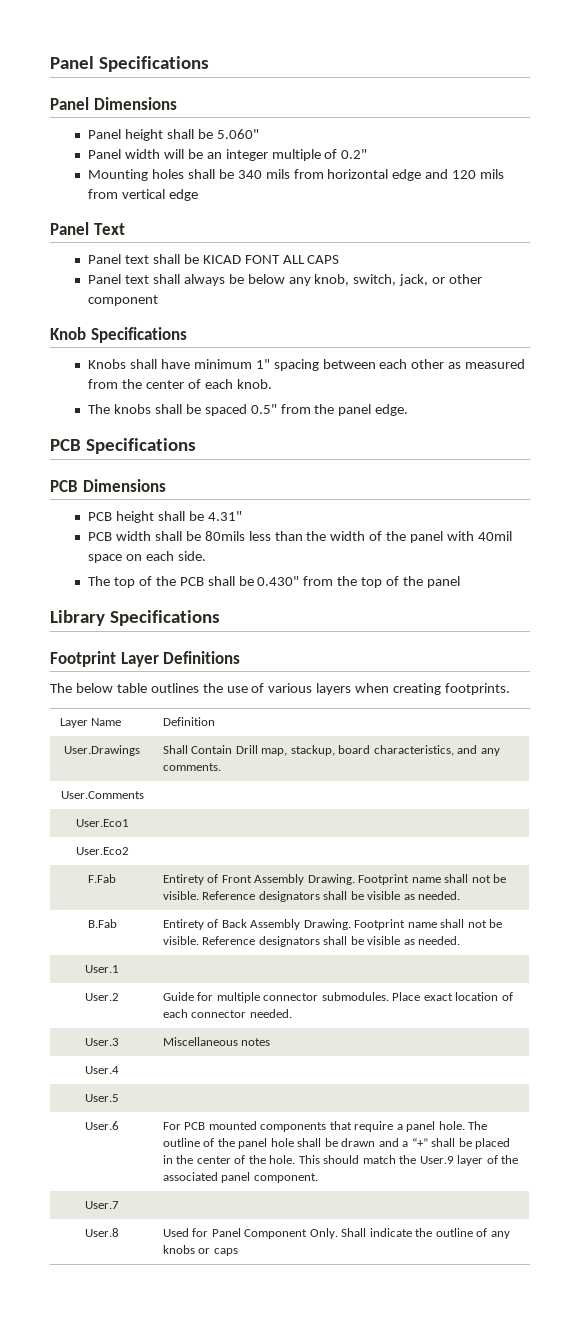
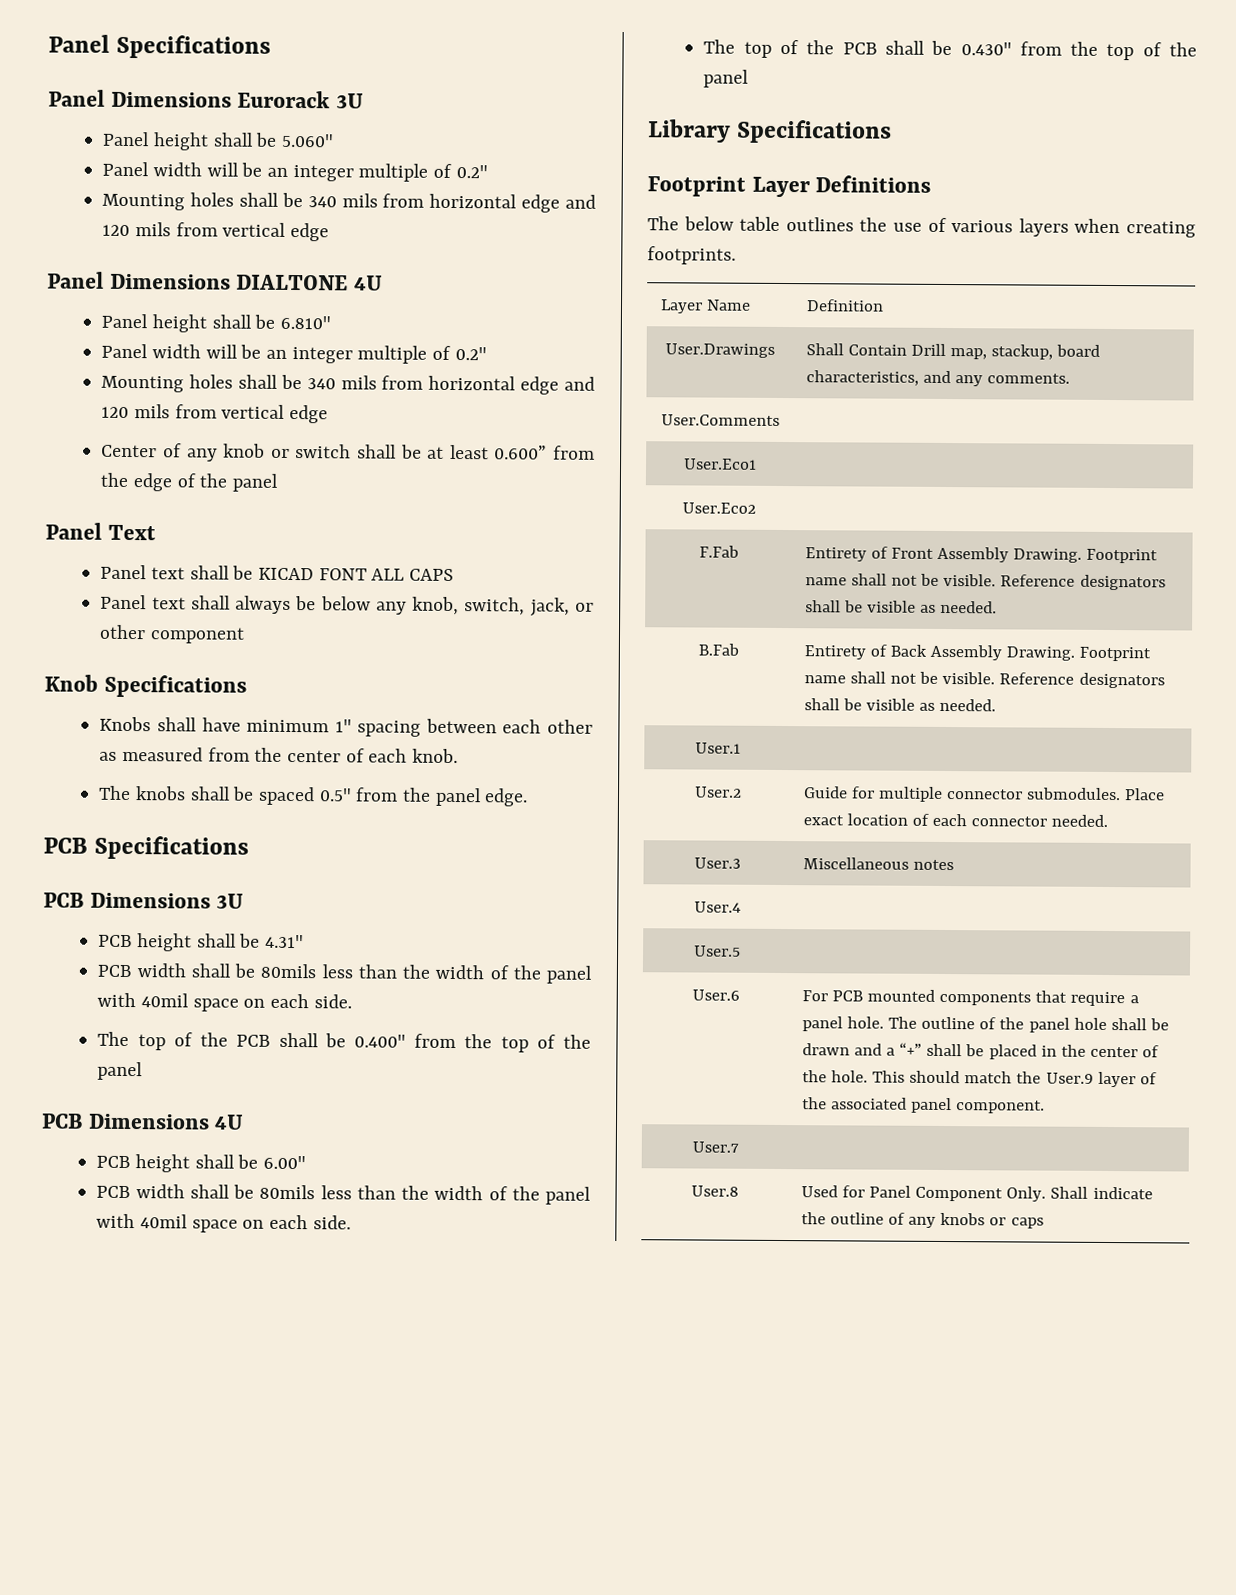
(177, 103) none -> [237,90,364,109] Eurorack 3U
(198, 195) none -> [47,271,383,291] [101,313,332,333] [101,343,487,364] [101,374,595,395] [101,404,329,424] [101,443,595,462] [100,472,279,492] // Panel Dimensions DIALTONE 4U // Panel height shall be 6.810" // Panel width will be an integer multiple of 0.2" // Mounting holes shall be 340 mils from horizontal edge and 120 mils from vertical edge // Center of any knob or switch shall be at least 0.600” from the edge of the panel
(166, 485) none -> [216,893,245,909] 3U
(206, 556) none -> [97,1031,591,1053] [97,1061,144,1081] [41,1113,245,1130] [96,1154,307,1173] [96,1184,591,1205] [96,1213,351,1233] // The top of the PCB shall be 0.400" from the top of the panel // PCB Dimensions 4U // PCB height shall be 6.00" // PCB width shall be 80mils less than the width of the panel with 40mil space on each side.

